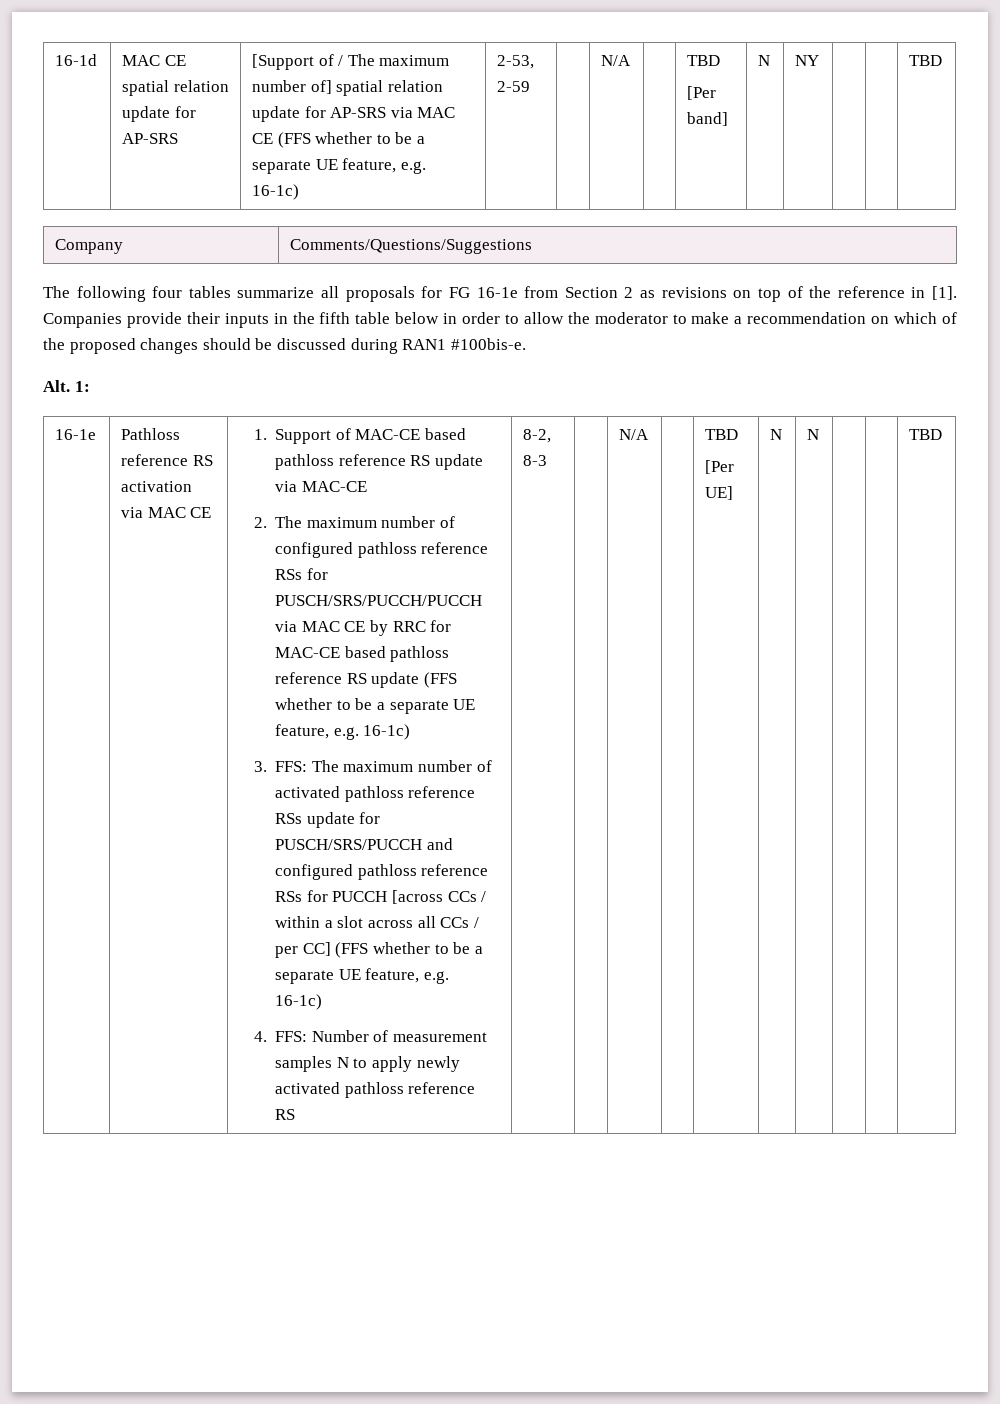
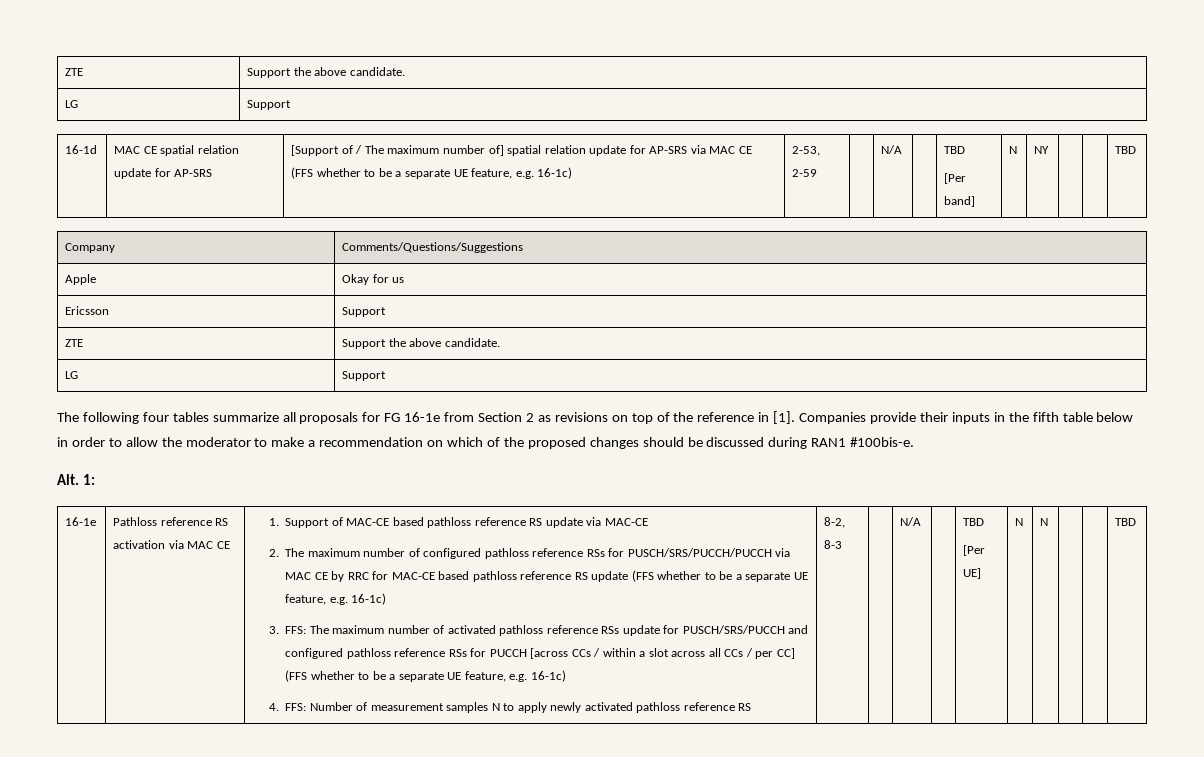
(55, 60) none -> [65,68,84,76] [247,67,405,78] [65,100,79,108] [247,100,292,110] ZTE | Support the above candidate. // LG | Support //
(533, 246) none -> [65,274,97,285] [342,274,405,285] [65,306,110,315] [342,307,387,317] [65,339,84,347] [342,338,500,349] [65,371,79,379] [342,371,387,381] // Apple | Okay for us // Ericsson | Support // ZTE | Support the above candidate. // LG | Support

